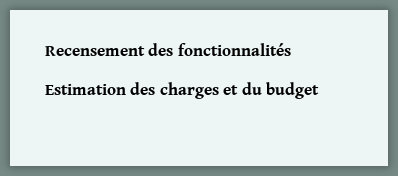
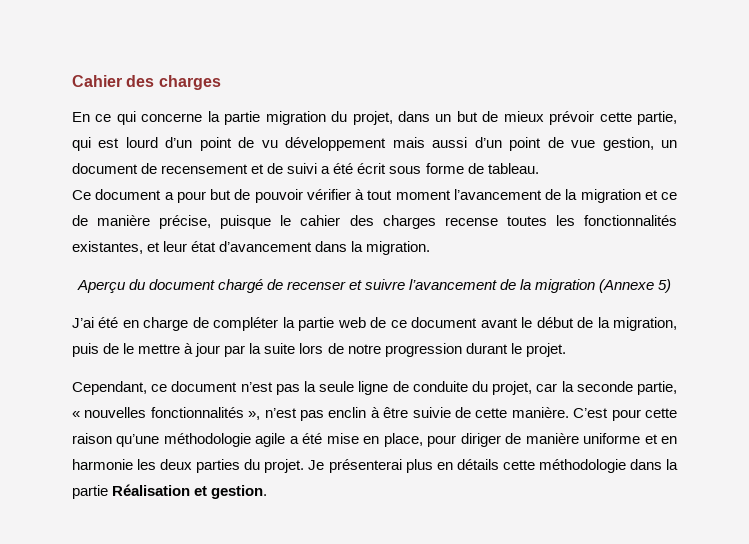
[45,43,291,56] [45,82,320,99] Recensement des fonctionnalités // Estimation des charges et du budget -> [72,75,221,90] [72,111,677,125] [72,137,677,151] [72,163,539,174] [72,189,677,203] [72,215,678,229] [72,241,431,255] [76,279,672,293] [72,317,678,331] [72,343,566,357] [72,381,677,395] [72,407,677,421] [72,433,677,447] [72,459,678,473] [72,484,268,499] Cahier des charges // En ce qui concerne la partie migration du projet, dans un but de mieux prévoir cette partie, qui est lourd d’un point de vu développement mais aussi d’un point de vue gestion, un document de recensement et de suivi a été écrit sous forme de tableau. // Ce document a pour but de pouvoir vérifier à tout moment l’avancement de la migration et ce de manière précise, puisque le cahier des charges recense toutes les fonctionnalités existantes, et leur état d’avancement dans la migration. // Aperçu du document chargé de recenser et suivre l’avancement de la migration (Annexe 5) // J’ai été en charge de compléter la partie web de ce document avant le début de la migration, puis de le mettre à jour par la suite lors de notre progression durant le projet. // Cependant, ce document n’est pas la seule ligne de conduite du projet, car la seconde partie, « nouvelles fonctionnalités », n’est pas enclin à être suivie de cette manière. C’est pour cette raison qu’une méthodologie agile a été mise en place, pour diriger de manière uniforme et en harmonie les deux parties du projet. Je présenterai plus en détails cette méthodologie dans la partie Réalisation et gestion.

